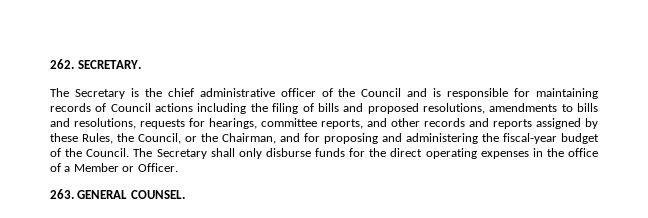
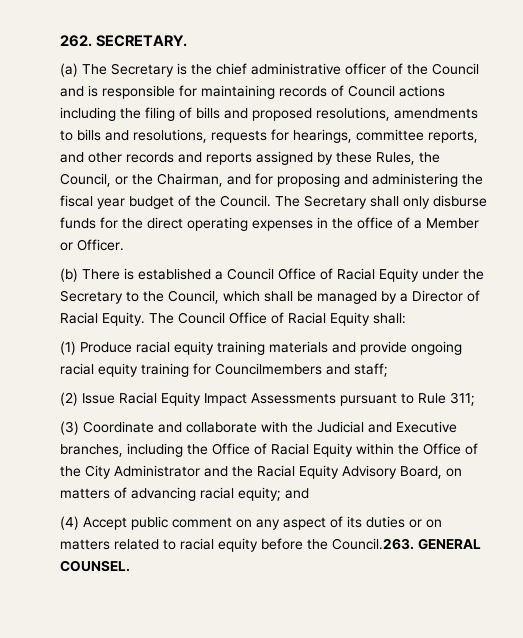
(141, 64) none -> [60,63,78,77] (a)
[503,133,557,144] fiscal-year -> [60,195,125,209] fiscal year
[50,189,74,199] 263. -> [60,268,484,282] [60,290,480,304] [60,312,406,326] [60,341,462,355] [60,363,388,377] [60,392,475,406] [60,421,457,435] [60,443,478,457] [60,465,462,479] [60,487,309,501] [60,516,442,530] [60,538,414,552] (b) There is established a Council Office of Racial Equity under the Secretary to the Council, which shall be managed by a Director of Racial Equity. The Council Office of Racial Equity shall: // (1) Produce racial equity training materials and provide ongoing racial equity training for Councilmembers and staff; // (2) Issue Racial Equity Impact Assessments pursuant to Rule 311; // (3) Coordinate and collaborate with the Judicial and Executive branches, including the Office of Racial Equity within the Office of the City Administrator and the Racial Equity Advisory Board, on matters of advancing racial equity; and // (4) Accept public comment on any aspect of its duties or on matters related to racial equity before the Council.263.

